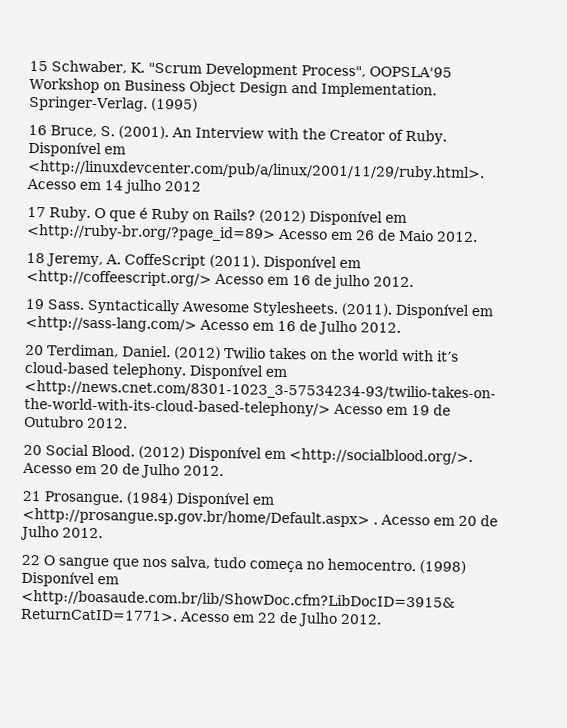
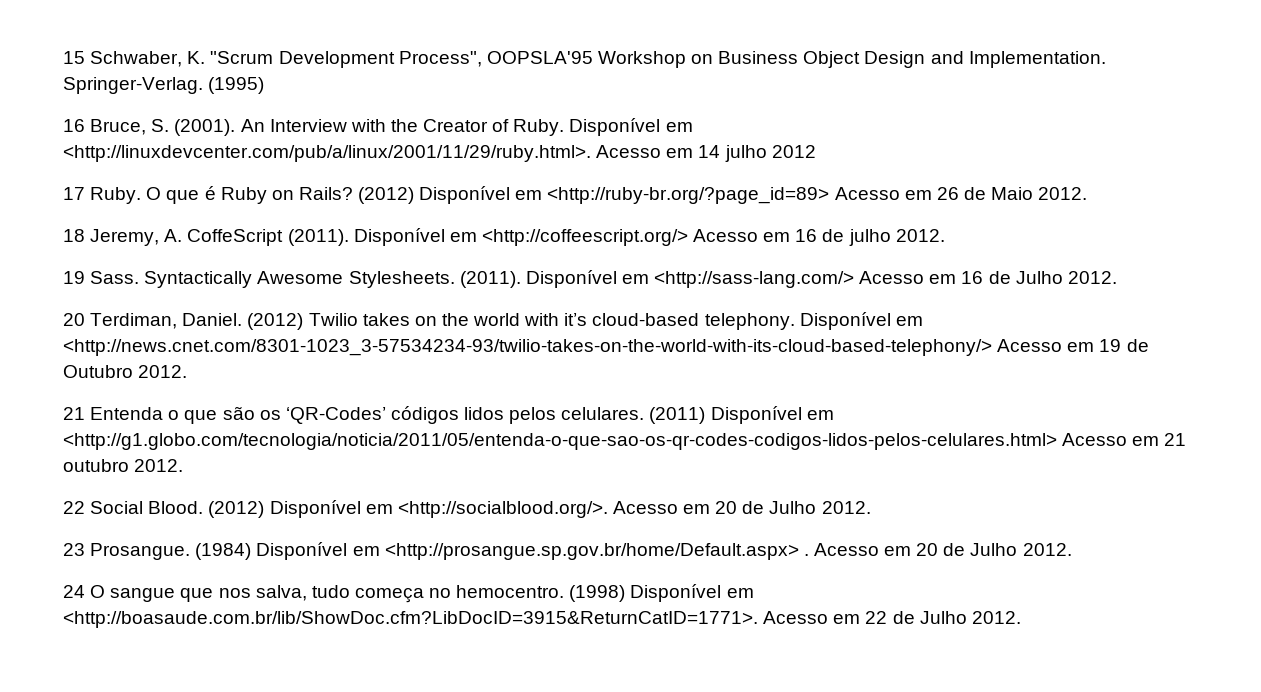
[23,444,42,456] 20 -> [63,406,834,424] [63,433,1187,450] [63,459,184,472] [63,501,85,514] 21 Entenda o que são os ‘QR-Codes’ códigos lidos pelos celulares. (2011) Disponível em <http://g1.globo.com/tecnologia/noticia/2011/05/entenda-o-que-sao-os-qr-codes-codigos-lidos-pelos-celulares.html> Acesso em 21 outubro 2012. // 22
[22,490,41,502] 21 -> [63,543,85,556] 23
[21,554,40,566] 22 -> [63,585,85,598] 24

